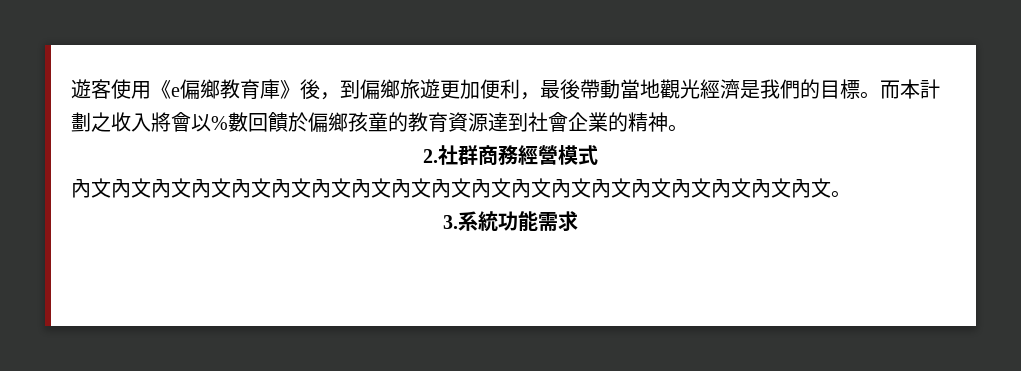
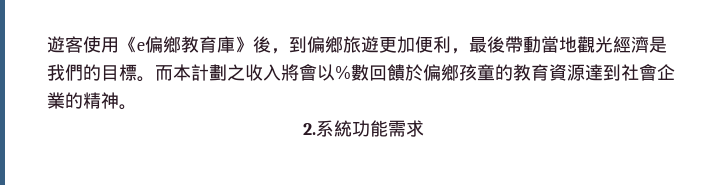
[438,145,598,165] [71,178,851,198] [443,215,458,229] 社群商務經營模式 // 內文內文內文內文內文內文內文內文內文內文內文內文內文內文內文內文內文內文內文。 // 3. -> (316, 129) none

